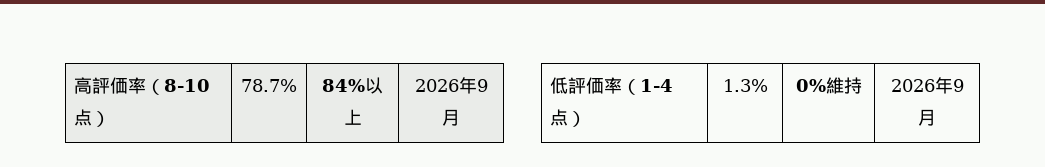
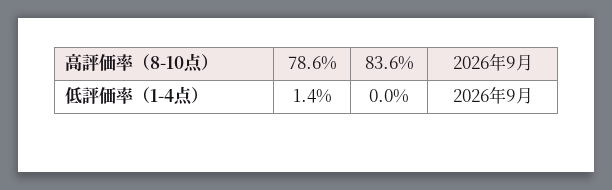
[241,79,297,92] [322,77,383,94] [343,109,362,125] 78.7% | 84%以上 -> [287,56,337,70] [364,56,414,70] 78.6% | 83.6%
[722,79,768,92] [795,77,862,94] 1.3% | 0%維持 -> [292,89,332,103] [369,89,409,103] 1.4% | 0.0%

